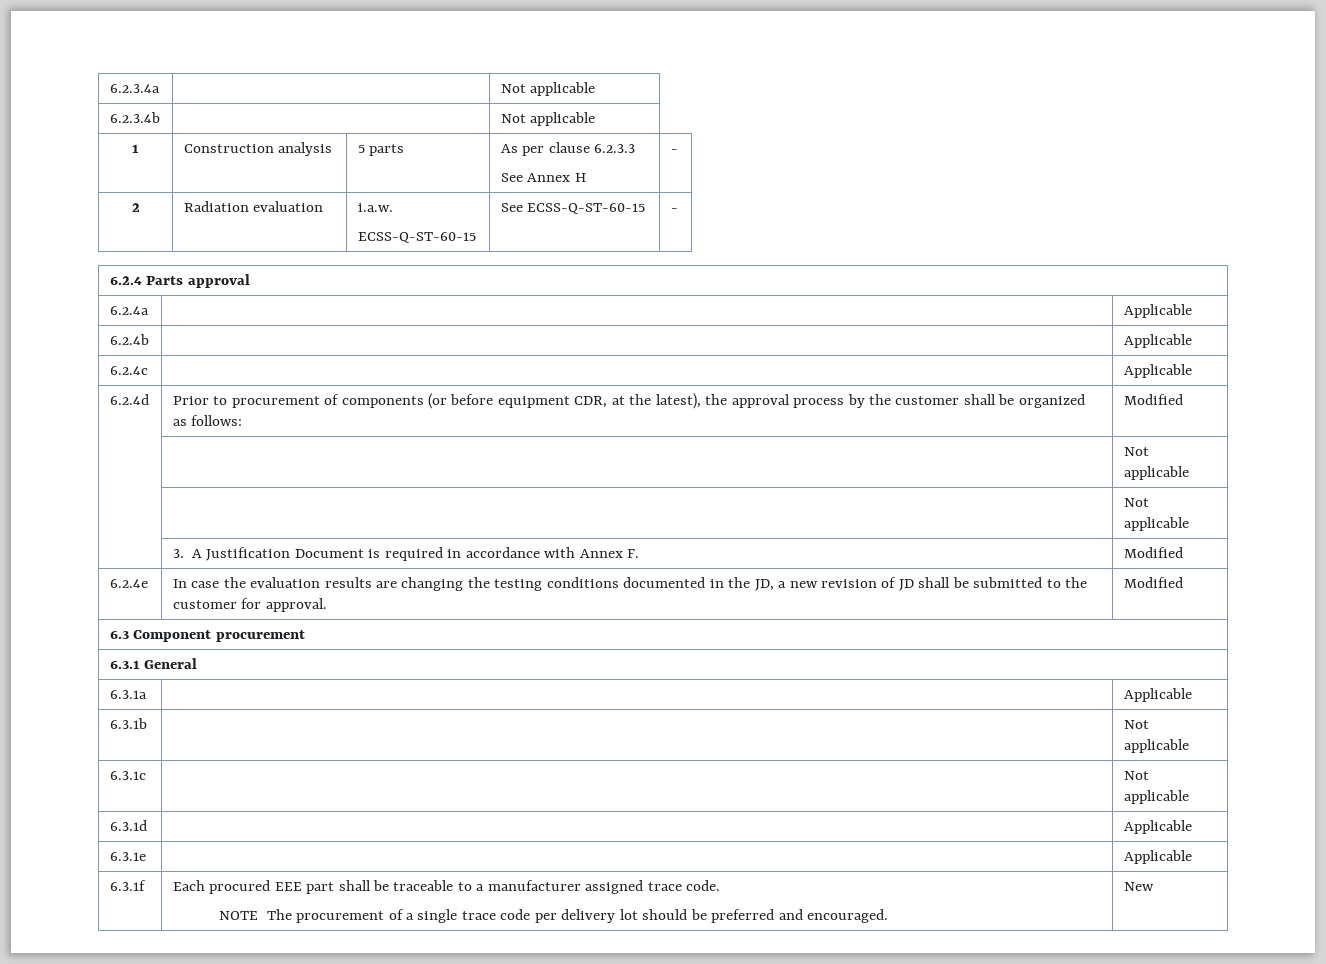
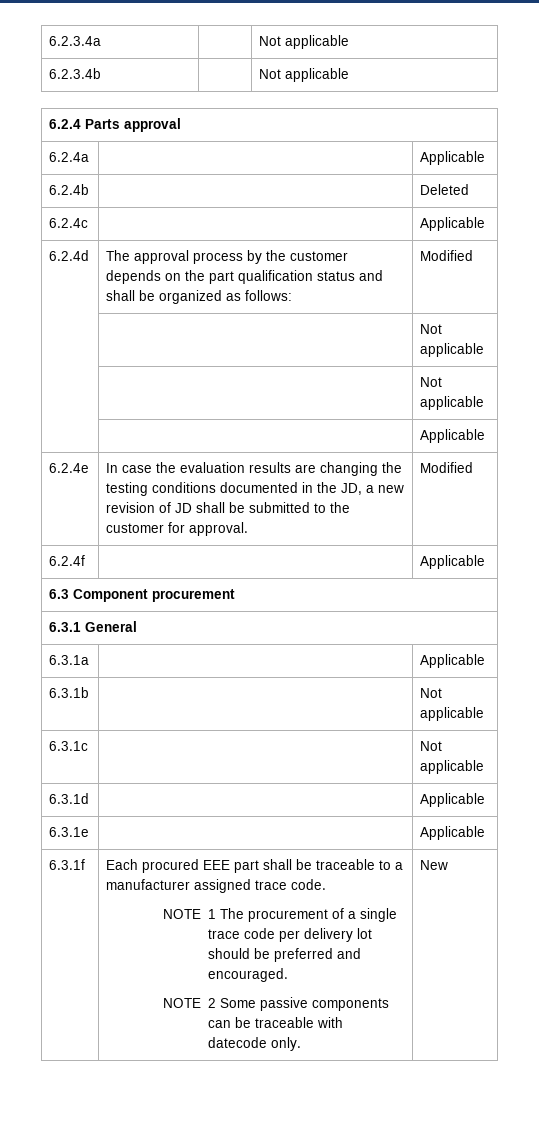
[132,144,139,153] [183,142,333,156] [357,144,405,156] [500,142,636,156] [500,173,586,182] [670,149,678,153] [131,203,140,212] [183,201,324,212] [357,203,393,212] [357,232,476,243] [500,203,646,214] [670,208,678,212] // 1 | Construction analysis | 5 parts | As per clause 6.2.3.3 // See Annex H | - // 2 | Radiation evaluation | i.a.w. // ECSS-Q-ST-60-15 | See ECSS-Q-ST-60-15 | - -> (350, 75) none
[1123,334,1192,348] Applicable -> [420,184,470,195] Deleted
[172,393,728,409] Prior to procurement of components (or before equipment CDR, at the latest), the -> [106,250,131,261] The
(960, 400) none -> [106,270,384,284] depends on the part qualification status and
[172,547,640,561] [1123,547,1183,558] 3. A Justification Document is required in accordance with Annex F. | Modified -> [420,429,486,443] | Applicable
(1183, 582) none -> [49,555,86,566] [420,555,486,569] // 6.2.4f | | Applicable
(259, 915) none -> [207,909,216,919] 1
(888, 916) none -> [162,997,389,1011] [207,1017,343,1028] [207,1037,301,1051] // NOTE 2 Some passive components can be traceable with datecode only.

